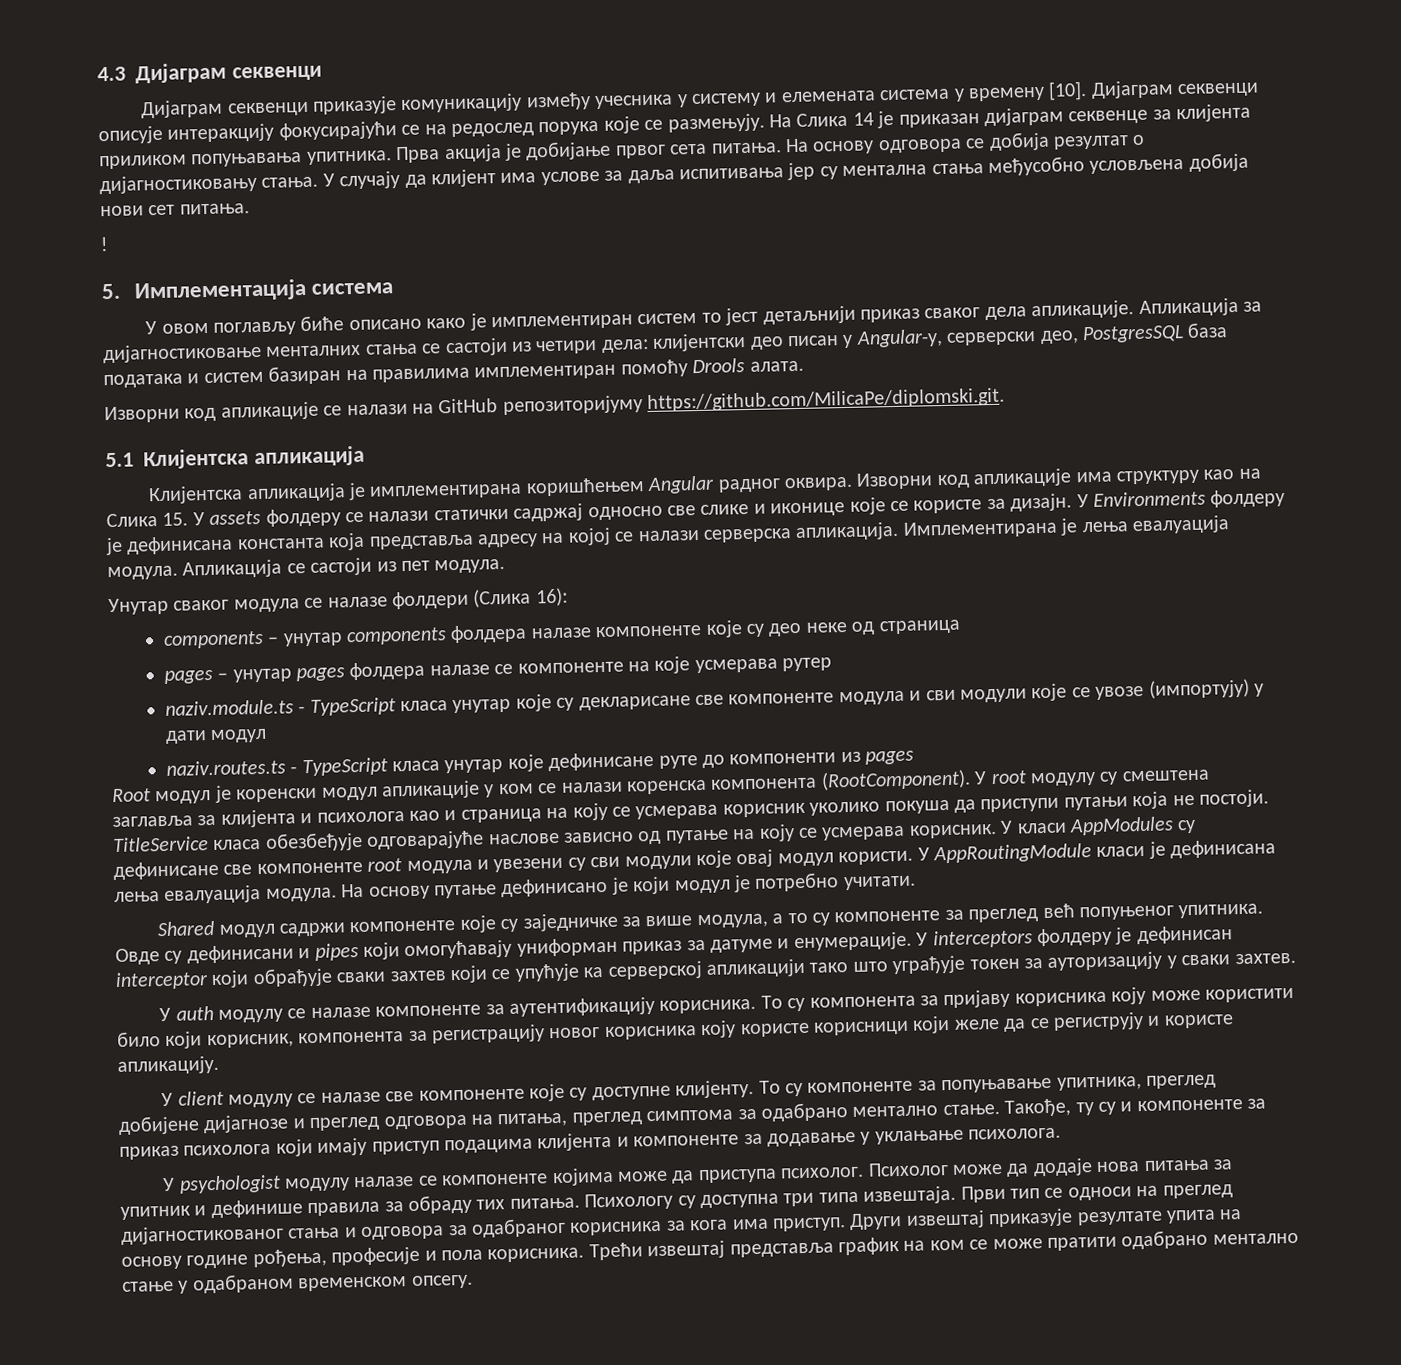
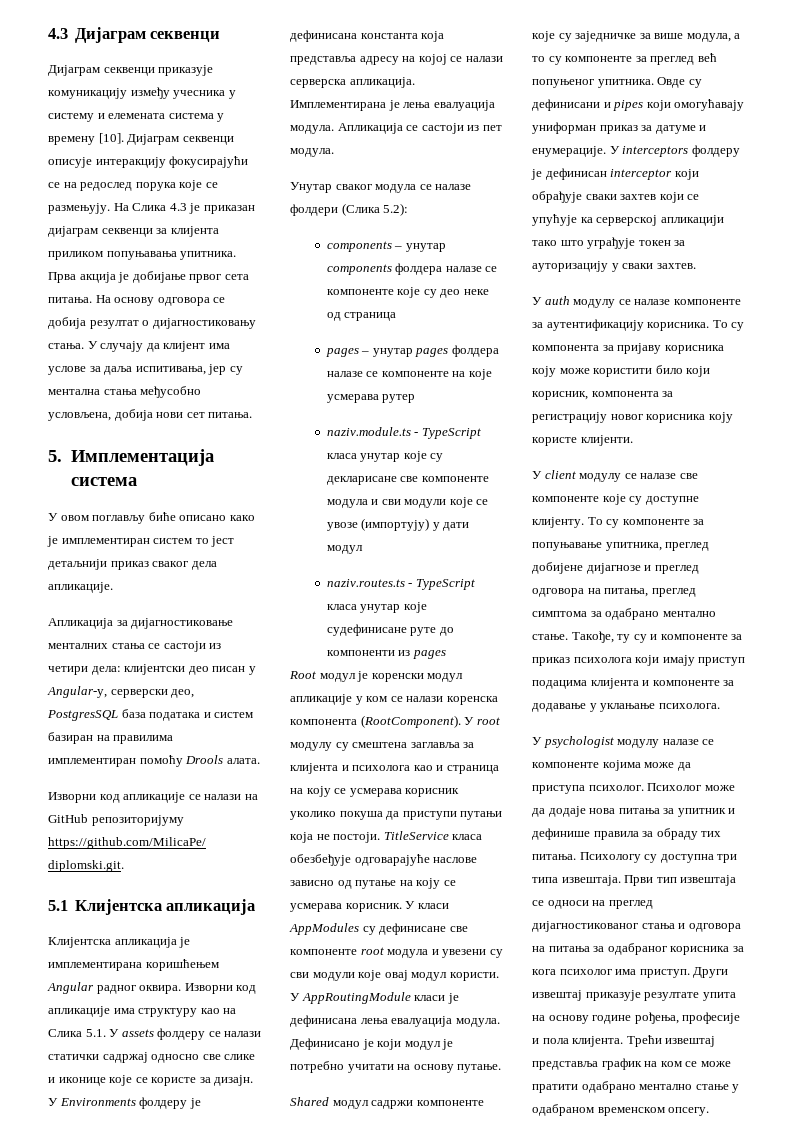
[852,112,874,126] 14 -> [169,203,187,211] 4.3
[1068,109,1149,125] секвенце -> [101,228,153,237] секвенци
[678,167,784,180] испитивања -> [135,366,206,375] испитивања,
[1089,159,1185,174] условљена -> [48,412,111,421] условљена,
[100,237,109,252] // ! -> (253, 415) none
(1135, 310) none -> (113, 587) //
[162,512,189,526] 15. -> [85,1029,106,1037] 5.1.
[535,587,568,607] 16): -> [383,203,409,216] 5.2):
(592, 633) none -> [485,266,498,272] се
[548,751,655,772] дефинисане -> [326,624,407,636] судефинисане
[341,877,609,900] На основу путање дефинисано -> [290,1038,360,1050] Дефинисано
[843,875,916,891] учитати. -> [347,1064,502,1073] учитати на основу путање.
[812,1012,1234,1036] [117,1055,219,1075] корисници који желе да се региструју и користе апликацију. -> [580,435,633,446] клијенти.
(1040, 1193) none -> [680,875,737,886] извештаја
(445, 1233) none -> [532,946,590,952] на питања
(729, 1225) none -> [559,969,612,975] психолог
[487,1247,585,1263] корисника. -> [572,1036,624,1047] клијента.

